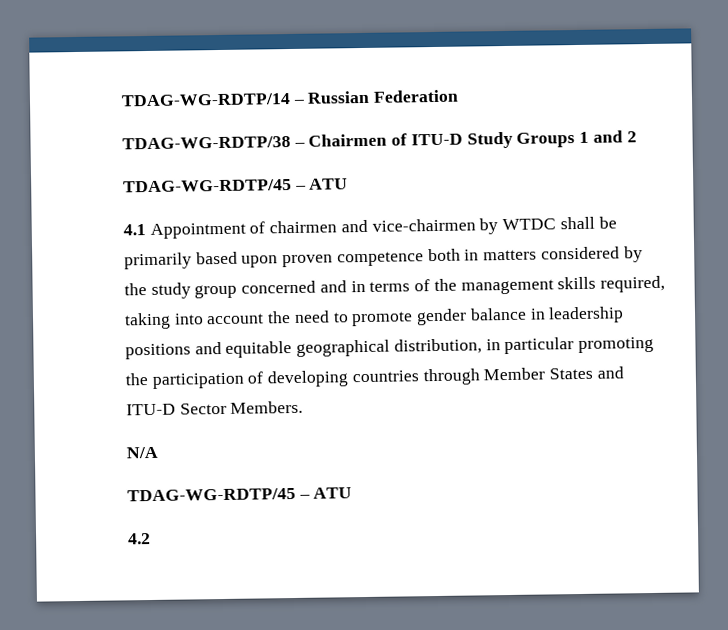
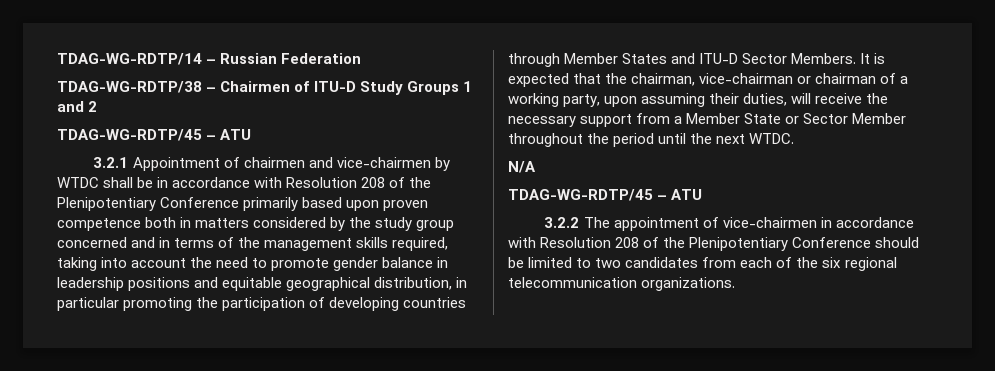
[123,224,146,236] 4.1 -> [93,157,129,168] 3.2.1
(617, 222) none -> [157,177,432,188] [57,197,240,211] in accordance with Resolution 208 of the Plenipotentiary Conference
[126,446,158,459] [127,487,353,502] [128,533,151,545] // N/A // TDAG-WG-RDTP/45 – ATU // 4.2 -> [860,53,886,64] [508,73,909,87] [508,93,889,107] [508,113,907,127] [508,133,795,147] [508,161,536,173] [508,189,703,201] [544,217,914,231] [508,237,920,251] [508,257,897,271] [508,277,736,291] It is expected that the chairman, vice-chairman or chairman of a working party, upon assuming their duties, will receive the necessary support from a Member State or Sector Member throughout the period until the next WTDC. // N/A // TDAG-WG-RDTP/45 – ATU // 3.2.2 The appointment of vice-chairmen in accordance with Resolution 208 of the Plenipotentiary Conference should be limited to two candidates from each of the six regional telecommunication organizations.

